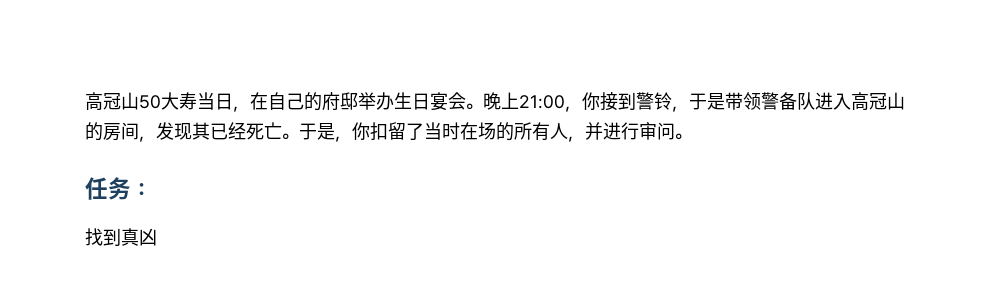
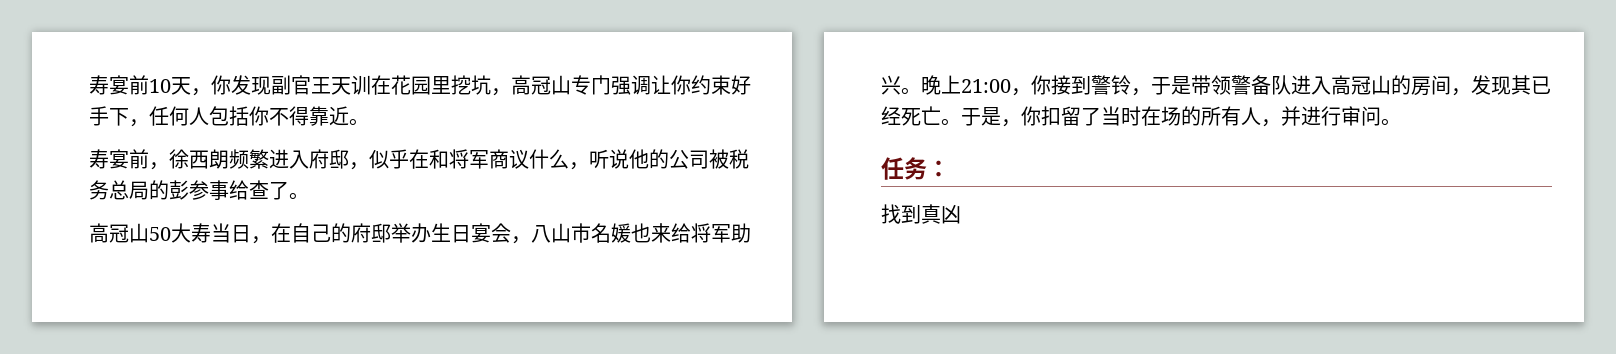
(85, 101) none -> [89,75,751,96] [89,106,369,127] [89,149,749,170] [89,180,309,200] 寿宴前10天，你发现副官王天训在花园里挖坑，高冠山专门强调让你约束好手下，任何人包括你不得靠近。 // 寿宴前，徐西朗频繁进入府邸，似乎在和将军商议什么，听说他的公司被税务总局的彭参事给查了。 //
(466, 101) none -> [511,223,751,244] [881,75,901,95] ，八山市名媛也来给将军助兴

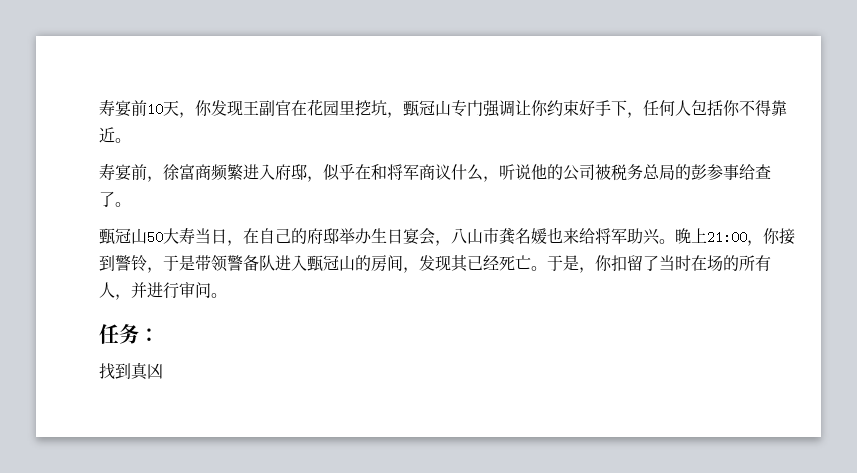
[271,75,371,95] 副官王天训 -> [243,100,291,116] 王副官
[511,75,531,95] 高 -> [403,100,419,117] 甄
[189,149,229,169] 西朗 -> [179,164,211,181] 富商
[89,223,109,243] 高 -> [99,228,115,245] 甄
(591, 233) none -> [499,228,516,245] 龚
[1331,75,1351,95] 高 -> [307,255,323,272] 甄

